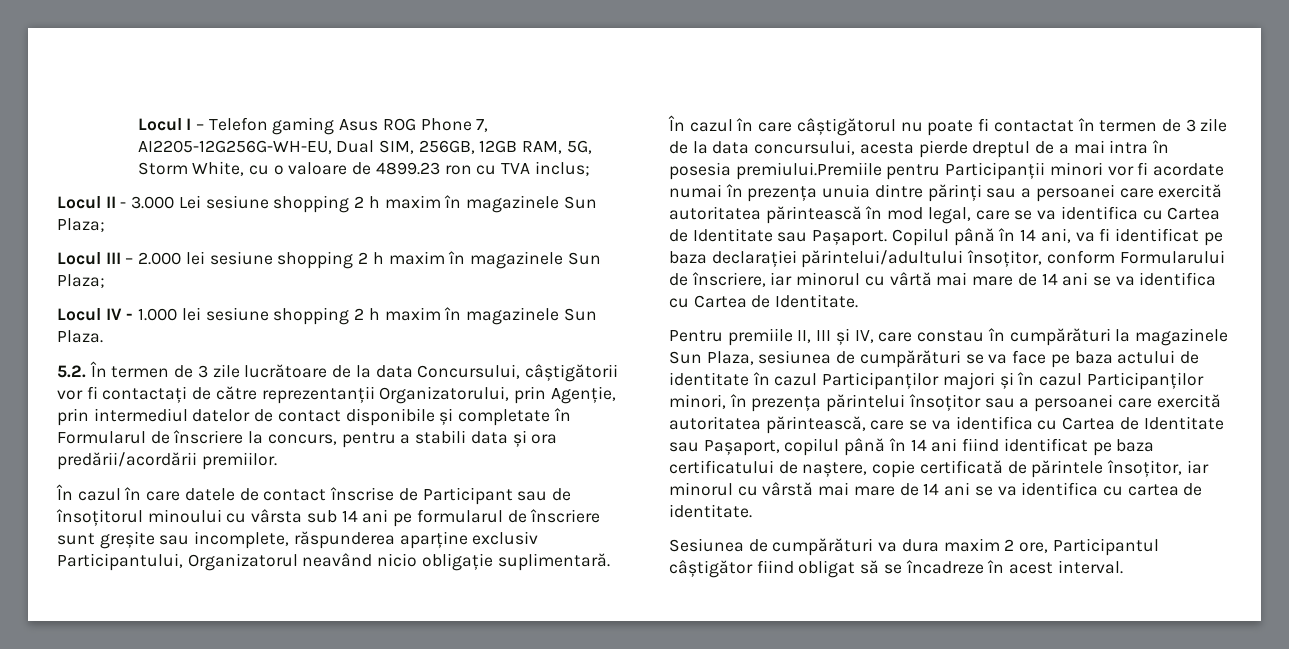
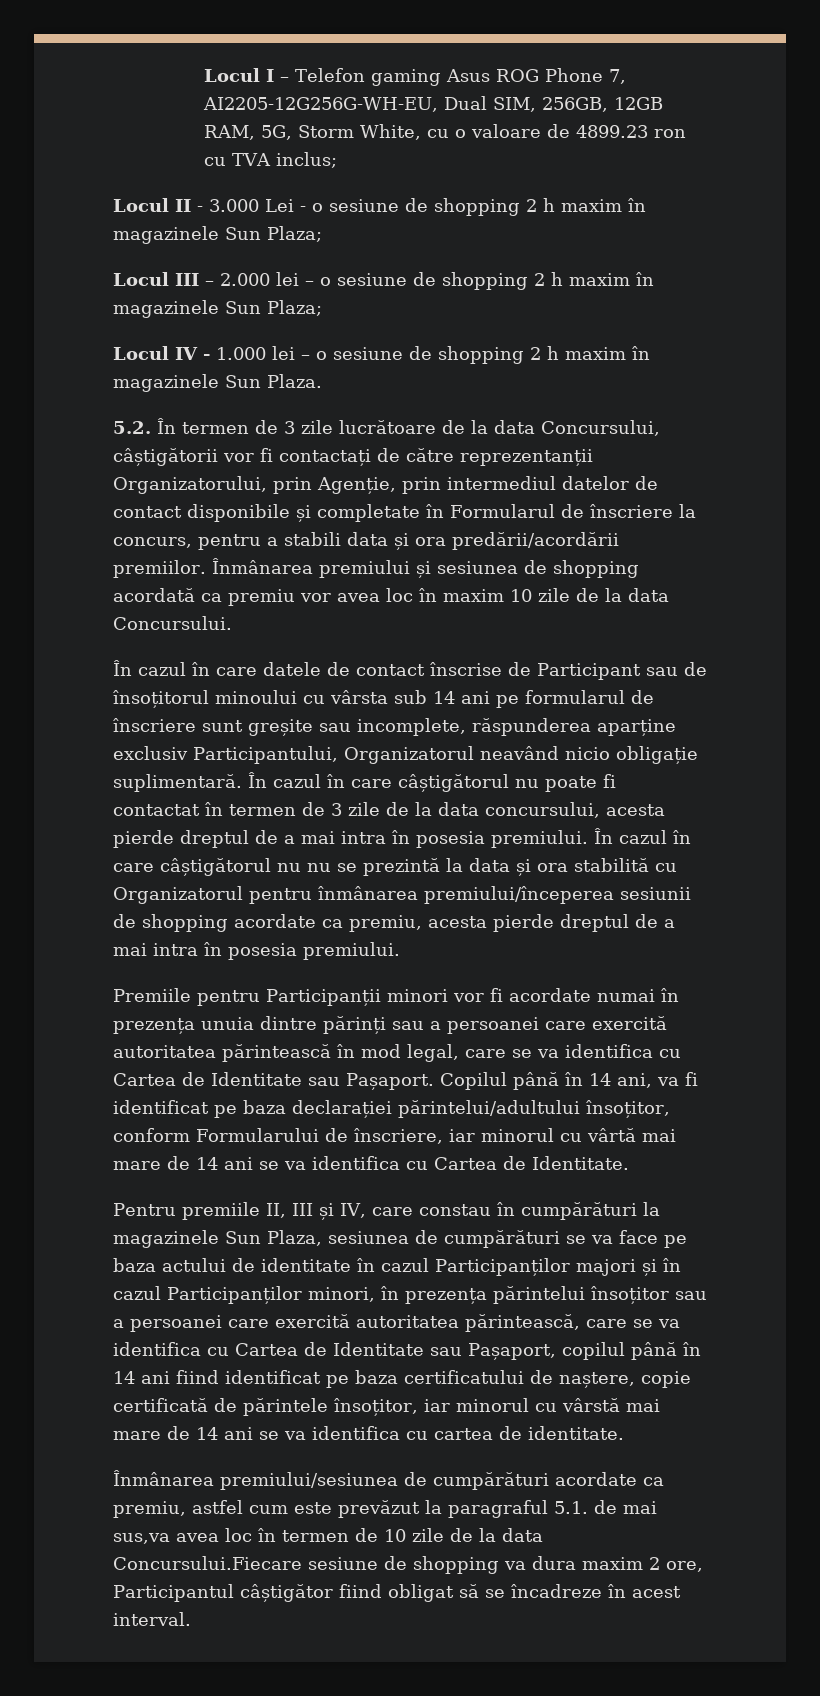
[205,195,269,209] sesiune -> [300,198,428,212] - o sesiune de
[209,251,273,265] sesiune -> [305,272,436,286] – o sesiune de
[205,307,269,321] sesiune -> [301,346,432,360] – o sesiune de
(277, 461) none -> [211,558,639,579] [113,588,669,606] [113,616,232,630] Înmânarea premiului și sesiunea de shopping acordată ca premiu vor avea loc în maxim 10 zile de la data Concursului.
[735,162,882,180] premiului.Premiile -> [491,828,691,848] [113,858,677,877] [113,886,691,904] [113,914,675,932] [113,942,400,960] [113,988,191,1002] premiului. În cazul în care câștigătorul nu nu se prezintă la data și ora stabilită cu Organizatorul pentru înmânarea premiului/începerea sesiunii de shopping acordate ca premiu, acesta pierde dreptul de a mai intra în posesia premiului. // Premiile
[669,538,874,556] Sesiunea de cumpărături -> [113,1470,664,1490] [113,1500,657,1518] [113,1528,543,1544] [113,1556,499,1574] Înmânarea premiului/sesiunea de cumpărături acordate ca premiu, astfel cum este prevăzut la paragraful 5.1. de mai sus,va avea loc în termen de 10 zile de la data Concursului.Fiecare sesiune de shopping

